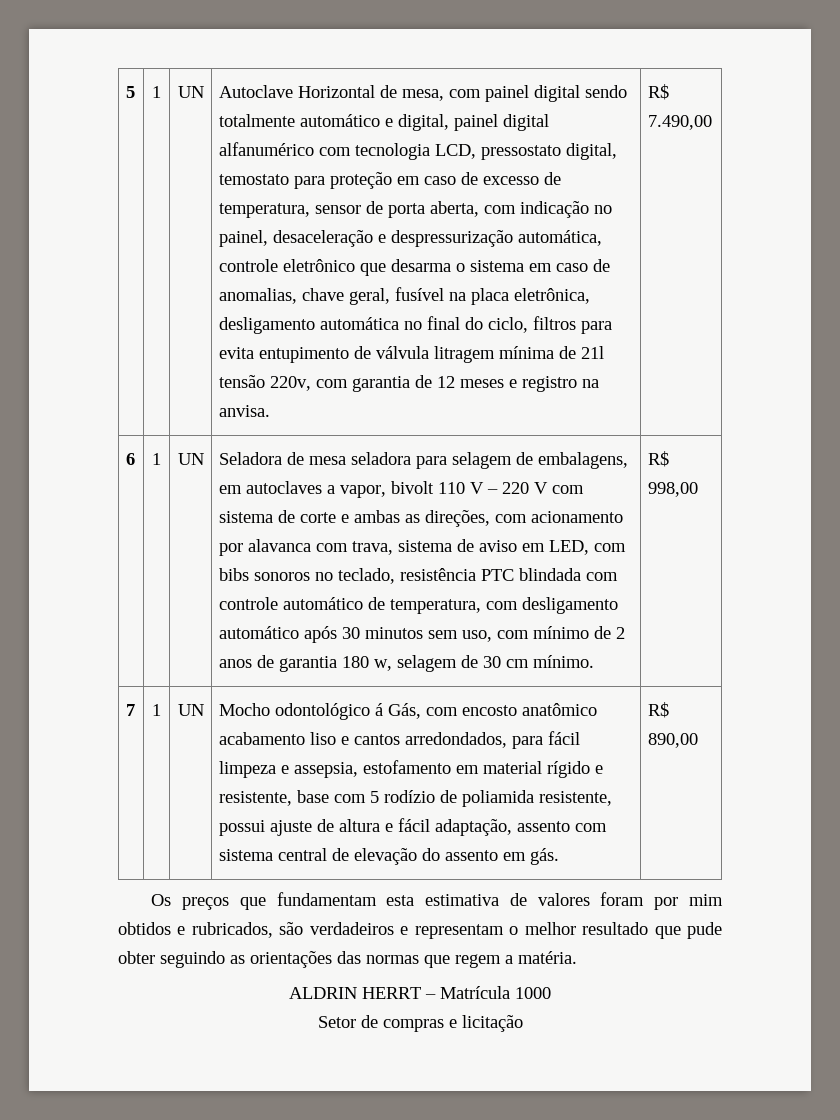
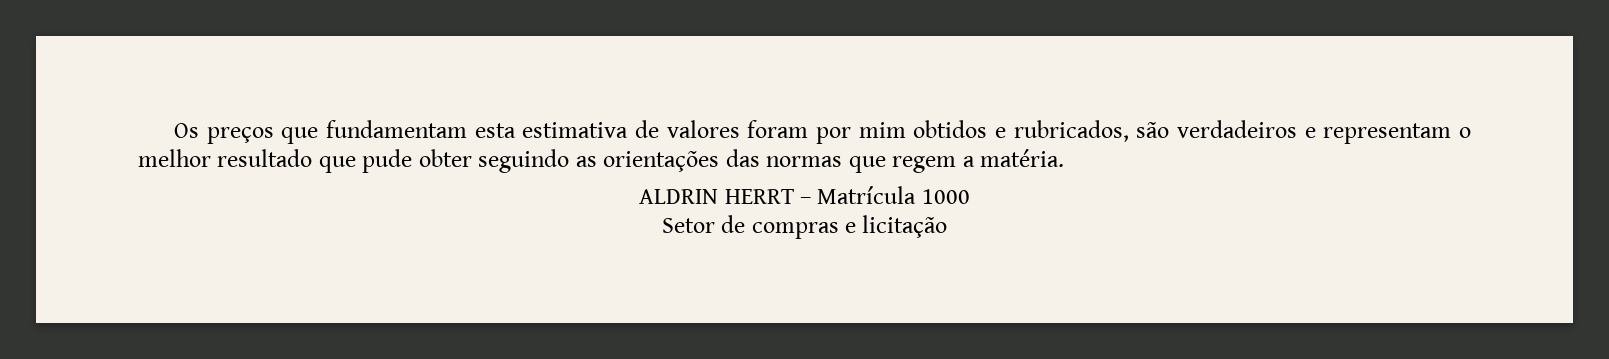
[125,86,135,98] [152,86,161,98] [177,86,204,98] [218,85,627,102] [218,114,549,131] [218,142,617,160] [218,172,561,189] [218,201,612,218] [218,230,602,247] [218,259,610,276] [218,287,590,305] [218,316,612,334] [218,346,604,363] [218,375,599,392] [218,405,270,417] [647,84,669,100] [647,115,712,130] [125,453,135,465] [152,453,161,465] [177,453,204,465] [218,452,628,469] [218,481,584,498] [218,510,623,527] [218,539,626,556] [218,568,618,584] [218,597,618,614] [218,626,625,643] [218,655,594,672] [647,451,669,467] [647,482,698,497] [125,704,135,716] [152,704,161,716] [177,704,204,716] [218,703,597,720] [218,731,580,749] [218,760,603,778] [218,790,612,807] [218,818,607,836] [218,848,559,865] [647,702,669,718] [647,733,698,748] 5 | 1 | UN | Autoclave Horizontal de mesa, com painel digital sendo totalmente automático e digital, painel digital alfanumérico com tecnologia LCD, pressostato digital, temostato para proteção em caso de excesso de temperatura, sensor de porta aberta, com indicação no painel, desaceleração e despressurização automática, controle eletrônico que desarma o sistema em caso de anomalias, chave geral, fusível na placa eletrônica, desligamento automática no final do ciclo, filtros para evita entupimento de válvula litragem mínima de 21l tensão 220v, com garantia de 12 meses e registro na anvisa. | R$ 7.490,00 // 6 | 1 | UN | Seladora de mesa seladora para selagem de embalagens, em autoclaves a vapor, bivolt 110 V – 220 V com sistema de corte e ambas as direções, com acionamento por alavanca com trava, sistema de aviso em LED, com bibs sonoros no teclado, resistência PTC blindada com controle automático de temperatura, com desligamento automático após 30 minutos sem uso, com mínimo de 2 anos de garantia 180 w, selagem de 30 cm mínimo. | R$ 998,00 // 7 | 1 | UN | Mocho odontológico á Gás, com encosto anatômico acabamento liso e cantos arredondados, para fácil limpeza e assepsia, estofamento em material rígido e resistente, base com 5 rodízio de poliamida resistente, possui ajuste de altura e fácil adaptação, assento com sistema central de elevação do assento em gás. | R$ 890,00 // -> (173, 130) none

